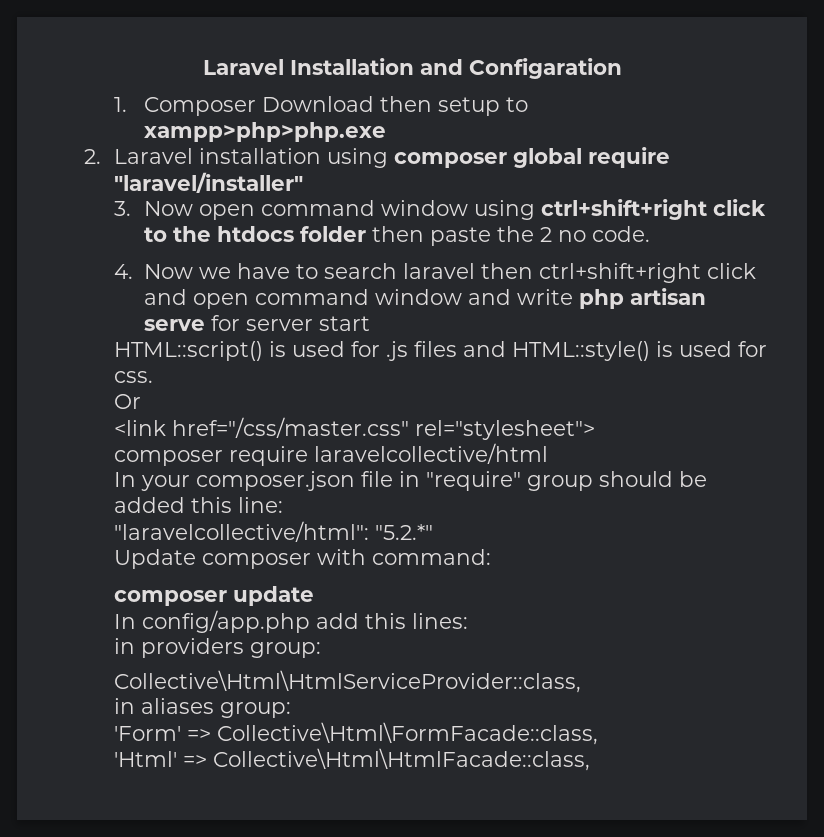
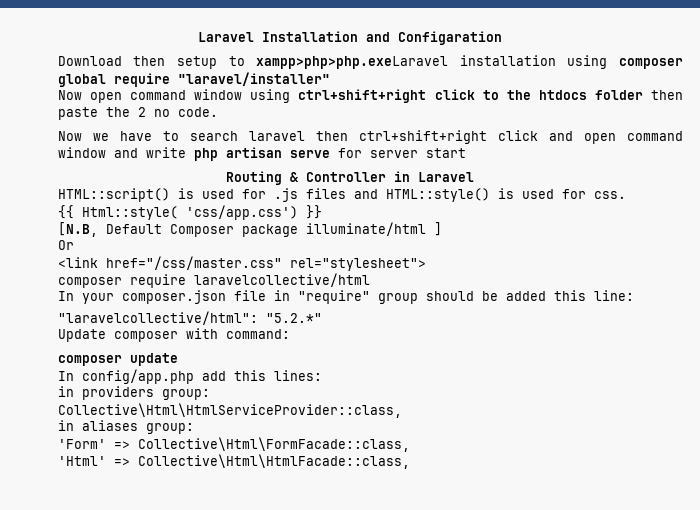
[114,97,257,116] 1. Composer -> (502, 38) none
[144,122,387,142] [84,148,194,164] xampp>php>php.exe // 2. Laravel -> [256,56,449,69] xampp>php>php.exeLaravel
[114,201,132,216] 3. -> (330, 79) none
[114,264,134,279] 4. -> (218, 112) none
(371, 323) none -> [226,171,474,185] // Routing & Controller in Laravel
(154, 377) none -> [57,205,322,220] [57,222,442,237] // {{ Html::style( 'css/app.css') }} // [N.B, Default Composer package illuminate/html ]

